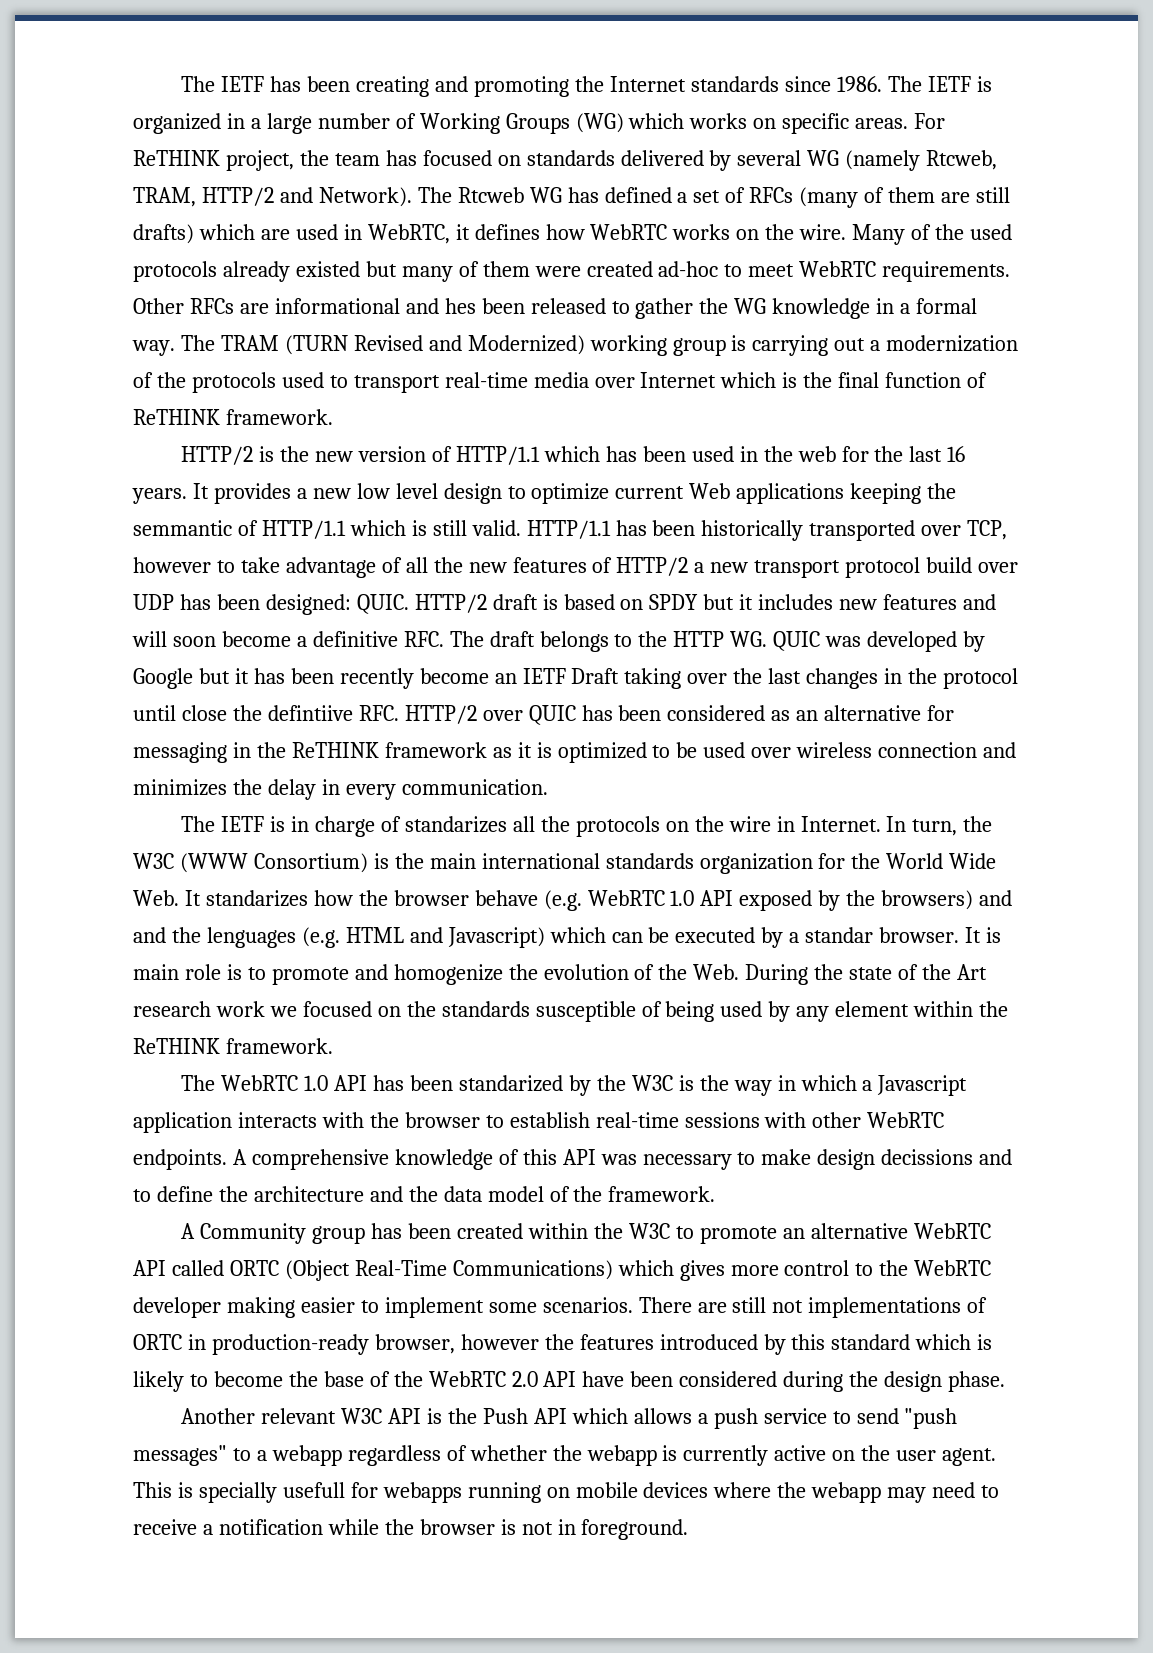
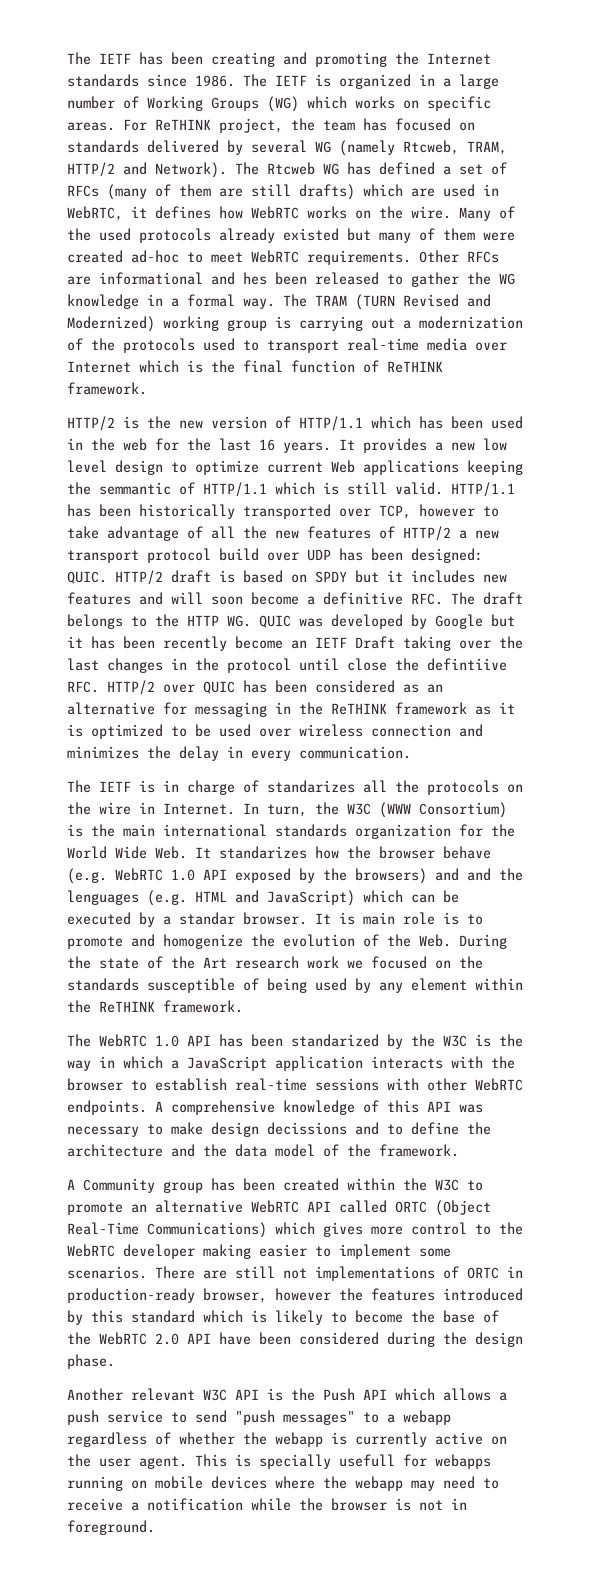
[447,927,545,948] Javascript) -> [267,890,355,906] JavaScript)
[877,1075,968,1096] Javascript -> [187,1056,267,1071] JavaScript

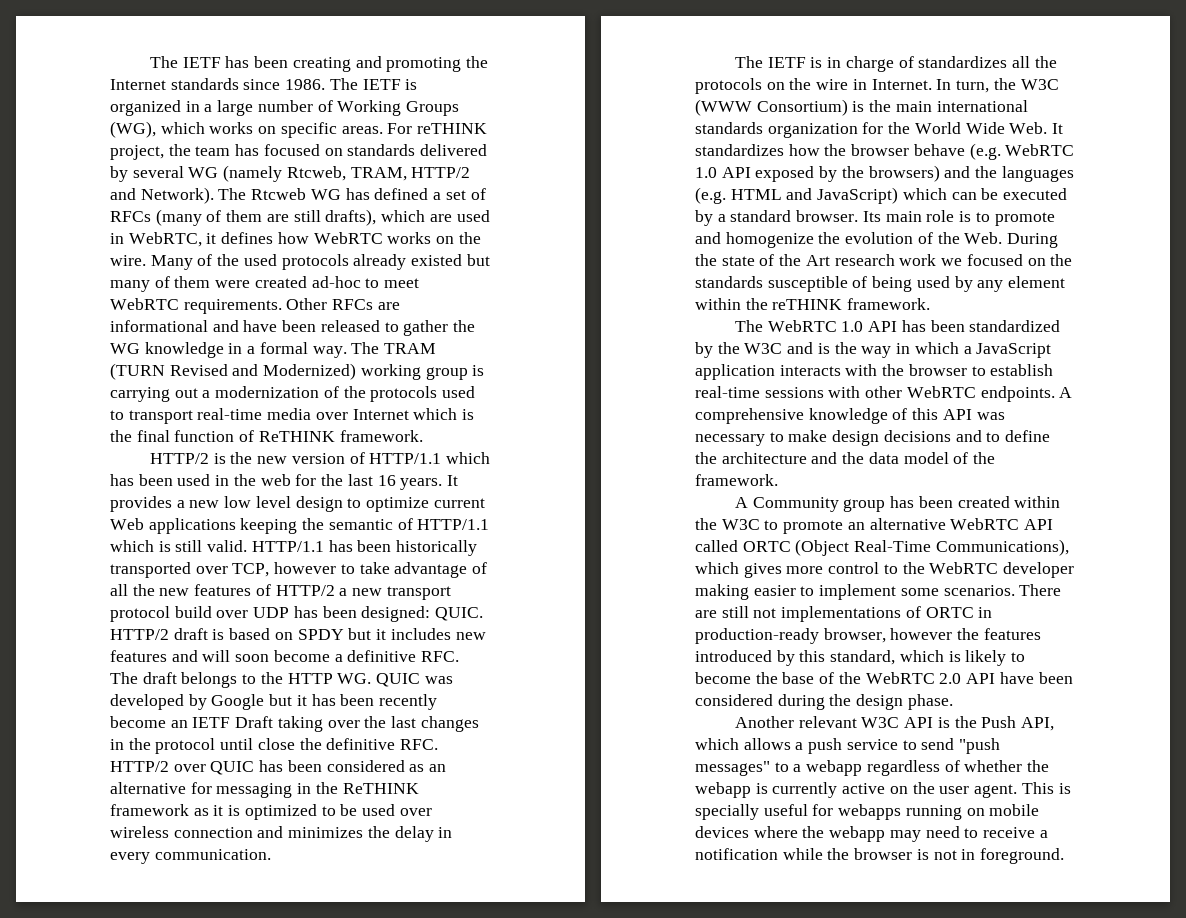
[267,96,299,112] (WG) -> [110,121,156,138] (WG),
[155,119,211,131] ReTHINK -> [417,123,488,134] reTHINK
[299,184,355,200] drafts) -> [325,209,377,226] drafts),
[243,272,267,285] hes -> [243,320,278,332] have
[99,482,171,495] semmantic -> [328,519,393,530] semantic
[427,658,507,671] defintiive -> [326,738,396,750] definitive
[267,780,355,793] standarizes -> [918,56,1008,68] standardizes
[219,846,307,859] standarizes -> [695,144,784,156] standardizes
[467,868,523,881] [67,890,139,905] and the lenguages -> [975,166,1074,182] the languages
[179,912,355,925] standar browser. It is -> [730,210,881,222] standard browser. Its
[99,1001,155,1013] ReTHINK -> [772,299,843,310] reTHINK
[291,1034,379,1047] standarized -> [969,320,1061,332] standardized
(467, 1041) none -> [787,342,814,354] and
[267,1122,347,1135] decissions -> [883,430,951,442] decisions
[147,1222,267,1238] Communications) -> [935,539,1069,556] Communications),
[131,1310,195,1323] standard -> [830,650,896,665] standard,
[363,1389,387,1400] API -> [1021,717,1055,731] API,
[339,1454,395,1467] usefull -> [763,804,808,816] useful

